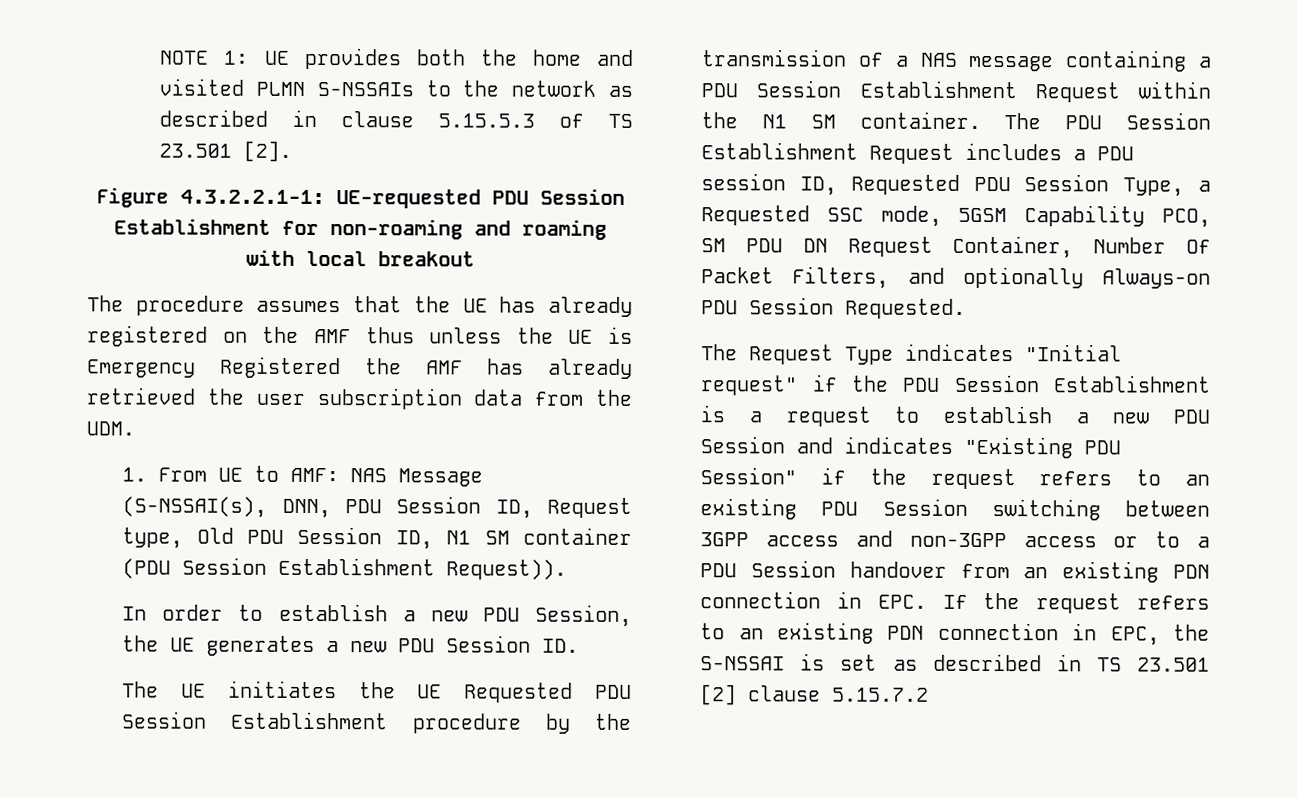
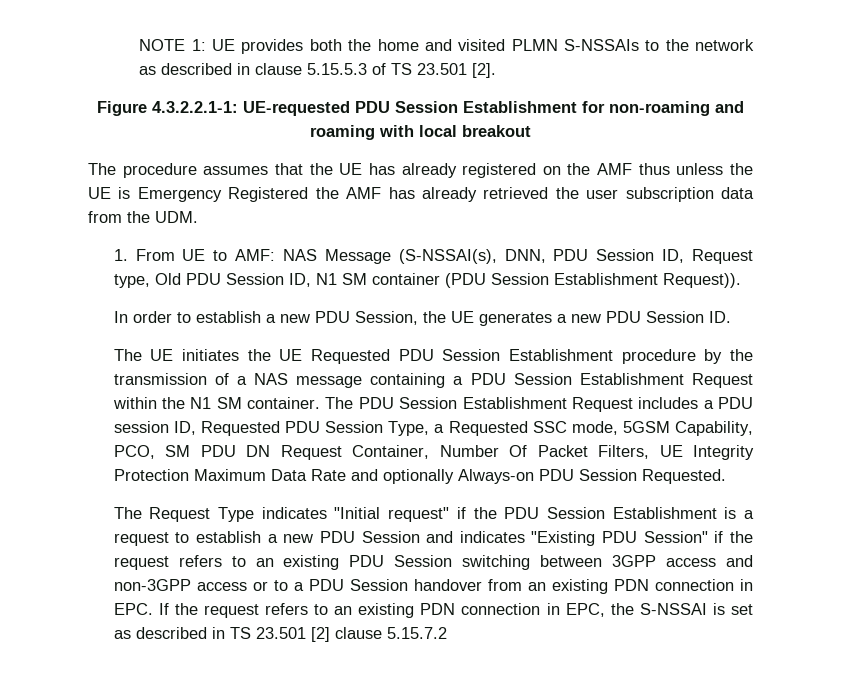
[1024,205,1146,227] Capability -> [675,421,753,436] Capability,
(890, 277) none -> [659,445,754,460] [113,469,346,481] UE Integrity Protection Maximum Data Rate

